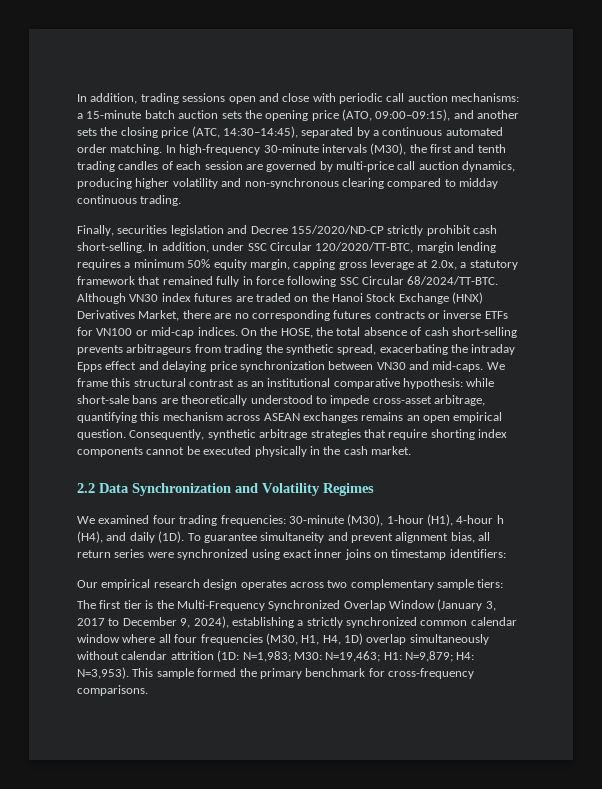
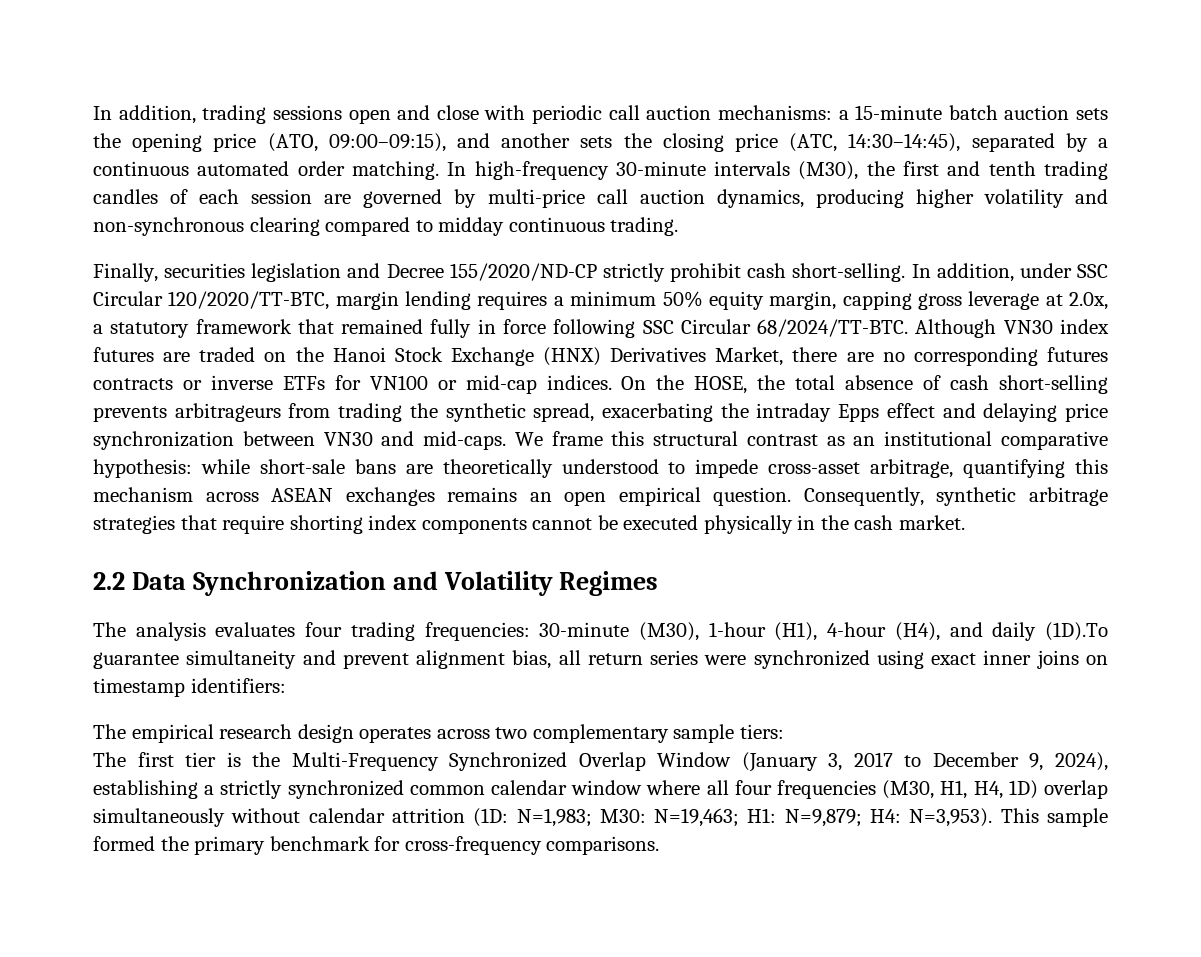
[77,515,150,524] We examined -> [93,622,296,641] The analysis evaluates
[496,515,504,524] h -> (887, 629) none
[158,531,201,543] (1D). To -> [1044,622,1108,641] (1D).To
[77,580,98,588] Our -> [93,724,126,739] The

